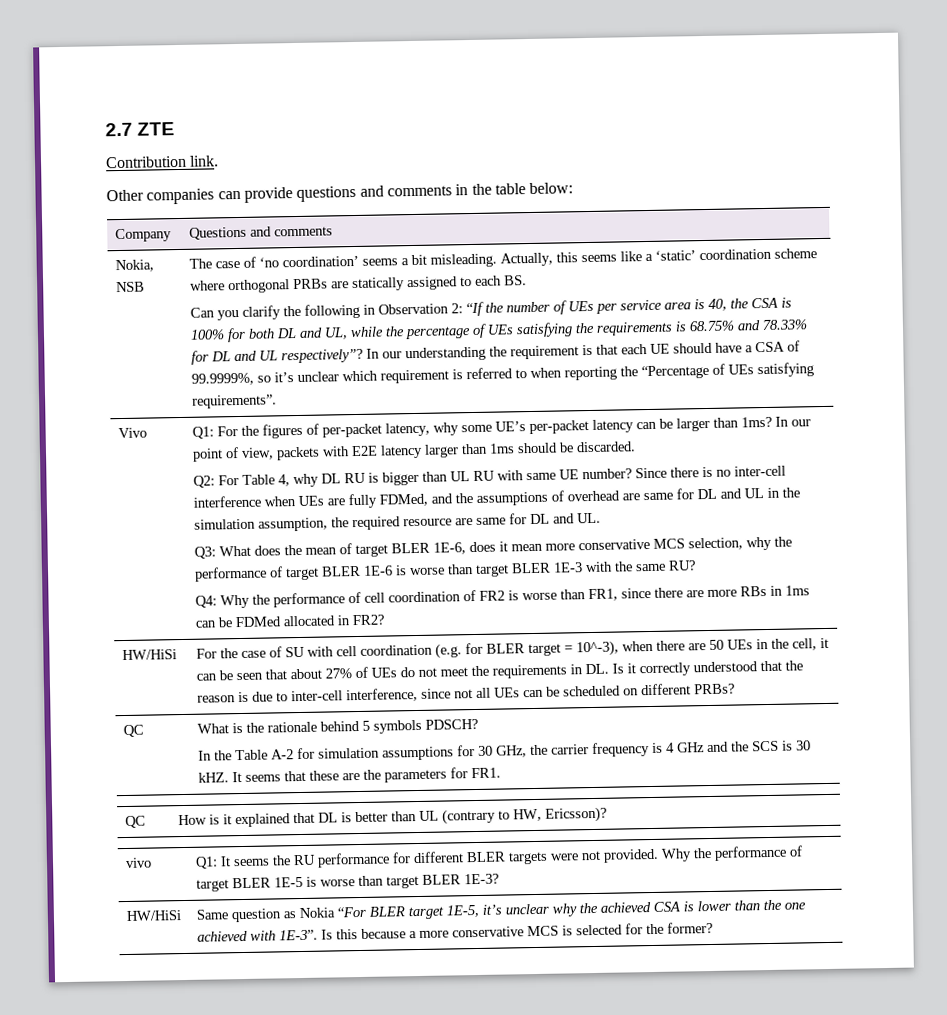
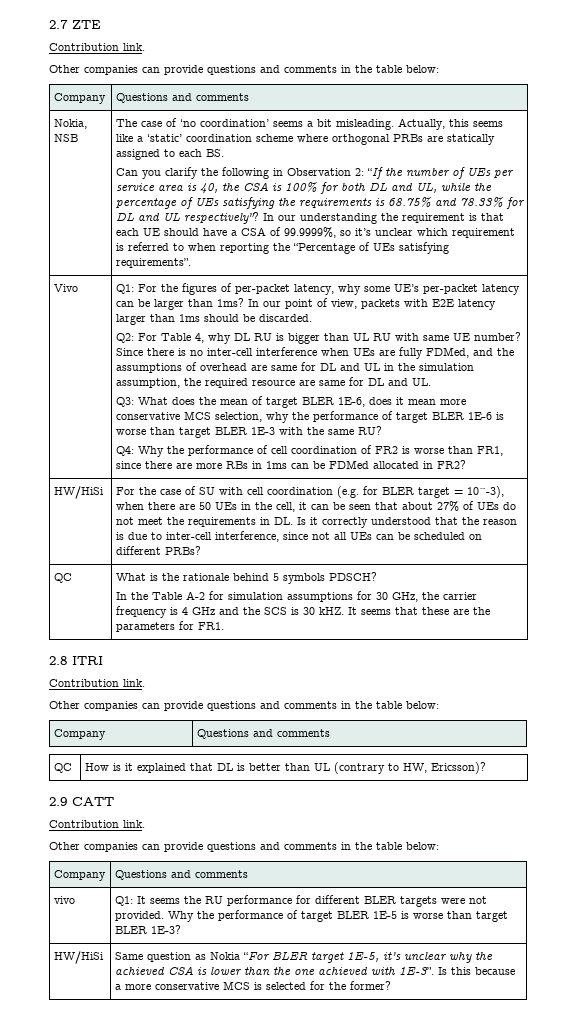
(501, 773) none -> [49,656,103,665] [49,679,145,687] [49,701,439,711] [53,729,106,740] [196,729,330,739] // 2.8 ITRI // Contribution link. // Other companies can provide questions and comments in the table below: // Company | Questions and comments
(607, 814) none -> [49,797,114,806] [49,820,145,828] [49,842,439,852] [53,870,106,881] [114,870,248,880] // 2.9 CATT // Contribution link. // Other companies can provide questions and comments in the table below: // Company | Questions and comments

